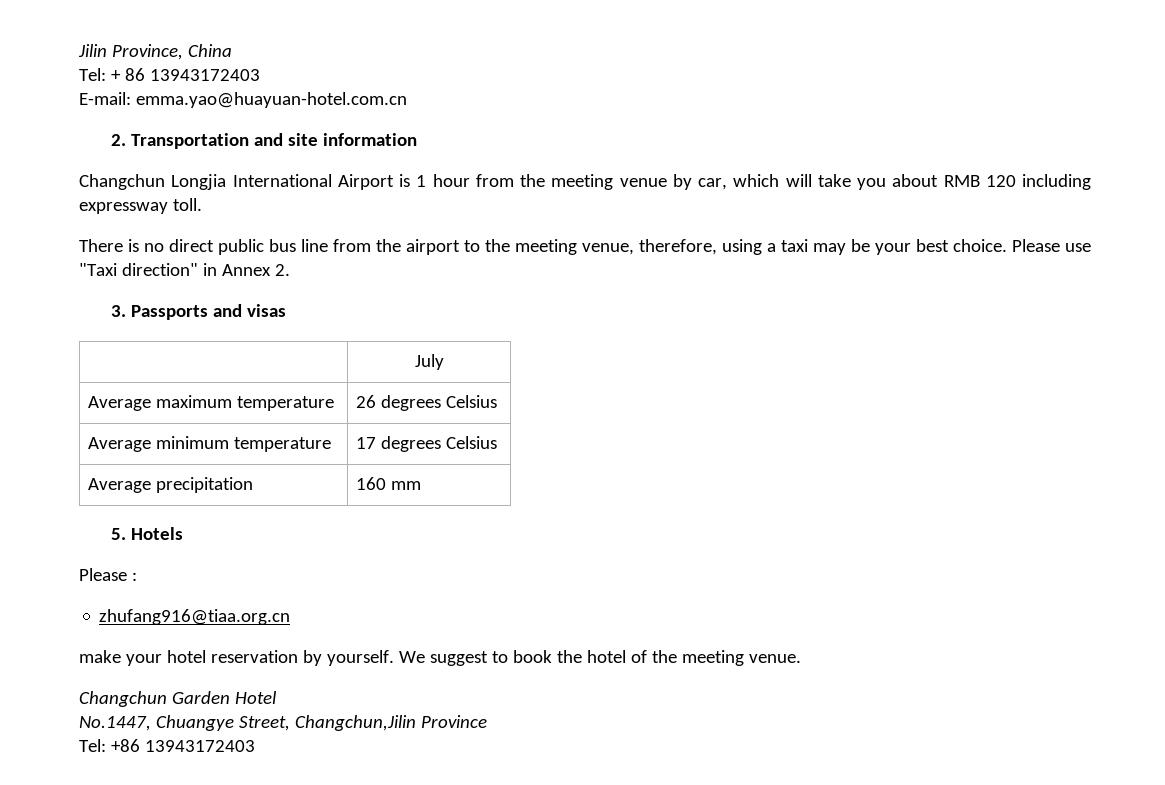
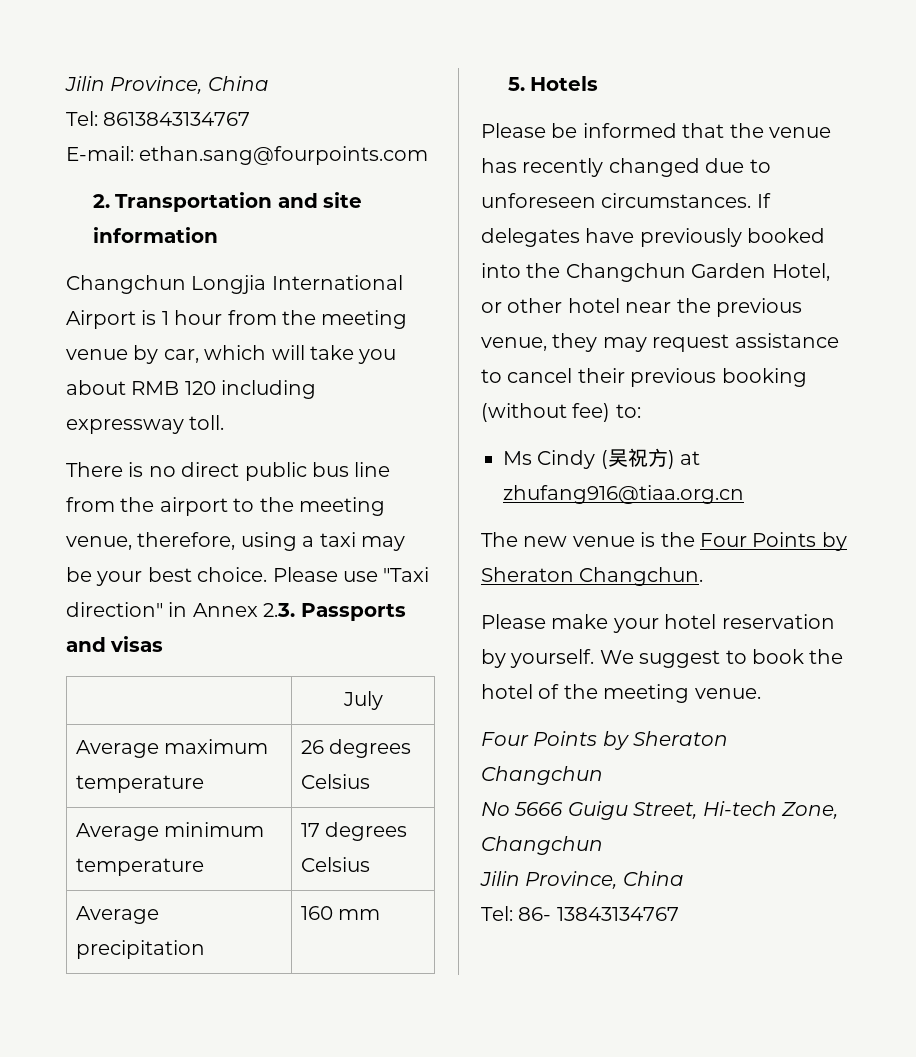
[78,44,232,60] [79,68,260,81] Jilin Province, China // Tel: + 86 13943172403 -> [65,76,269,94] [66,111,251,126] Jilin Province, China // Tel: 8613843134767
[135,92,407,108] emma.yao@huayuan-hotel.com.cn -> [139,146,429,165] ethan.sang@fourpoints.com
[274,264,290,276] [110,305,126,317] 2. // 3. -> [263,603,296,617] 2.3.
[131,572,137,581] [99,609,291,625] : // zhufang916@tiaa.org.cn // -> [551,123,831,138] [481,158,771,177] [481,193,771,208] [481,228,826,247] [481,263,830,282] [481,298,802,317] [481,333,839,352] [481,368,807,387] [481,403,641,422] [503,448,701,469] [503,485,744,504] [481,532,847,551] [481,567,704,586] [481,614,546,629] be informed that the venue has recently changed due to unforeseen circumstances. If delegates have previously booked into the Changchun Garden Hotel, or other hotel near the previous venue, they may request assistance to cancel their previous booking (without fee) to: // Ms Cindy (吴祝方) at zhufang916@tiaa.org.cn // The new venue is the Four Points by Sheraton Changchun. // Please
[79,691,277,707] [79,715,487,731] [79,739,255,752] Changchun Garden Hotel // No.1447, Chuangye Street, Changchun,Jilin Province // Tel: +86 13943172403 -> [481,731,729,750] [481,766,603,785] [481,801,838,820] [481,836,603,855] [480,871,684,889] [481,906,679,921] Four Points by Sheraton Changchun // No 5666 Guigu Street, Hi-tech Zone, Changchun // Jilin Province, China // Tel: 86- 13843134767

